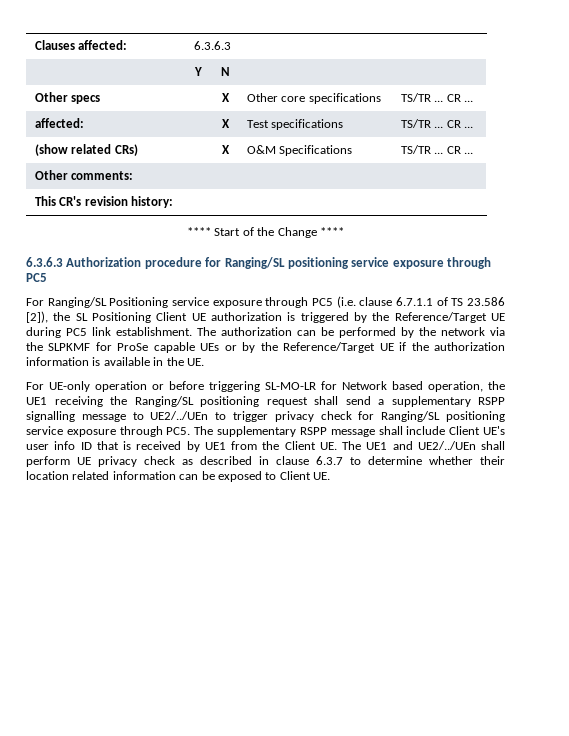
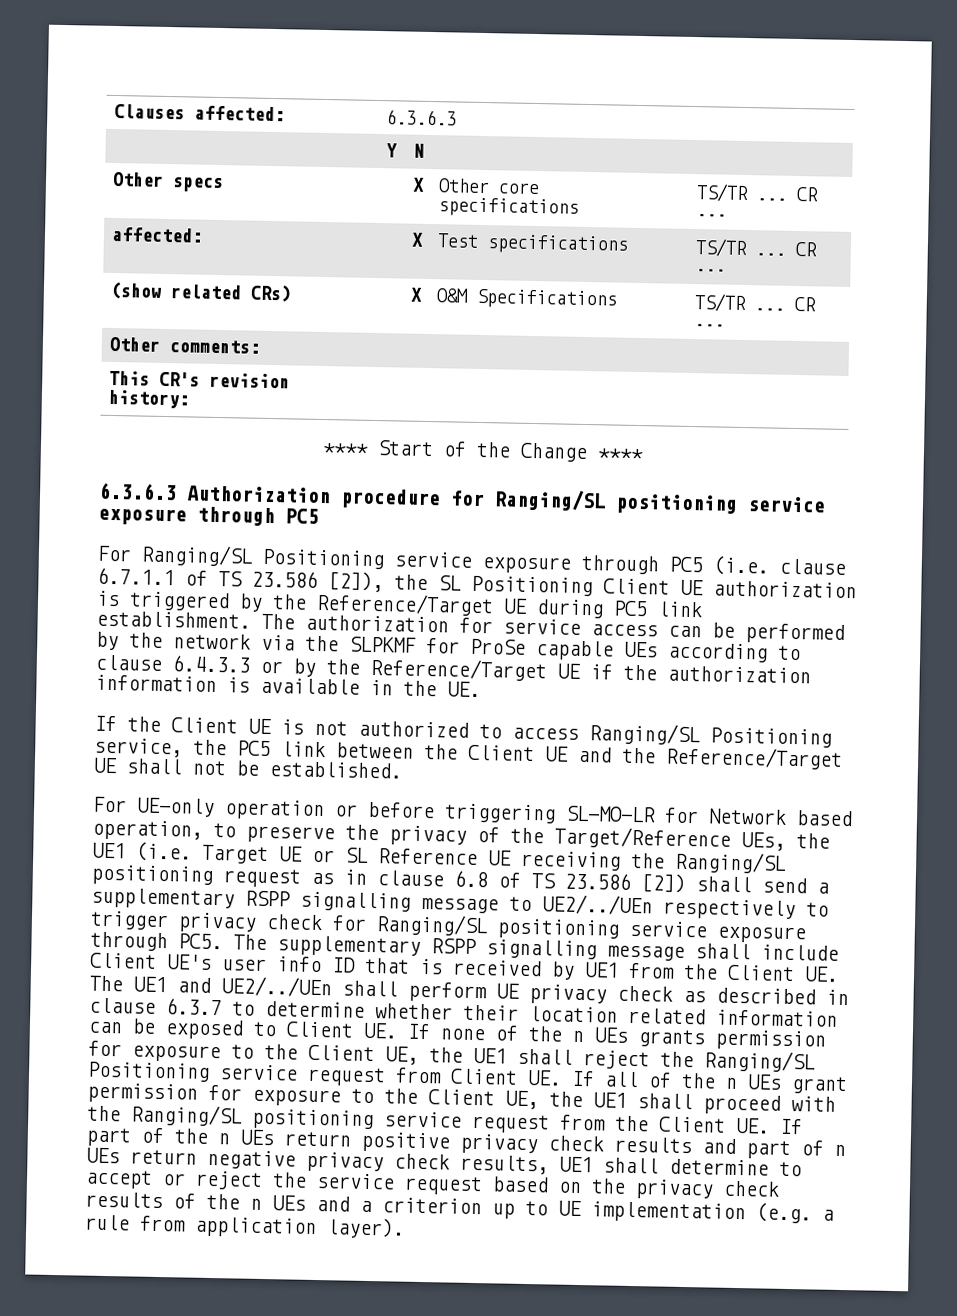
(292, 331) none -> [459,617,658,637] for service access
(220, 347) none -> [667,642,801,663] [95,654,250,673] according to clause 6.4.3.3
(204, 362) none -> [94,715,832,748] [94,737,843,770] [93,757,402,779] // If the Client UE is not authorized to access Ranging/SL Positioning service, the PC5 link between the Client UE and the Reference/Target UE shall not be established.
[488,381,505,390] [26,397,47,405] the UE1 -> [213,822,830,851] [92,841,511,866] to preserve the privacy of the Target/Reference UEs, the UE1 (i.e. Target UE or SL Reference UE
(308, 402) none -> [311,869,686,893] as in clause 6.8 of TS 23.586 [2])
(209, 415) none -> [663,898,796,921] respectively
(327, 431) none -> [486,939,597,960] signalling
(330, 476) none -> [407,1023,826,1051] [88,1040,815,1073] [87,1061,848,1095] [87,1082,836,1115] [87,1104,803,1135] [86,1127,846,1160] [86,1147,802,1177] [85,1169,780,1200] [85,1191,834,1224] [85,1214,405,1239] If none of the n UEs grants permission for exposure to the Client UE, the UE1 shall reject the Ranging/SL Positioning service request from Client UE. If all of the n UEs grant permission for exposure to the Client UE, the UE1 shall proceed with the Ranging/SL positioning service request from the Client UE. If part of the n UEs return positive privacy check results and part of n UEs return negative privacy check results, UE1 shall determine to accept or reject the service request based on the privacy check results of the n UEs and a criterion up to UE implementation (e.g. a rule from application layer).

